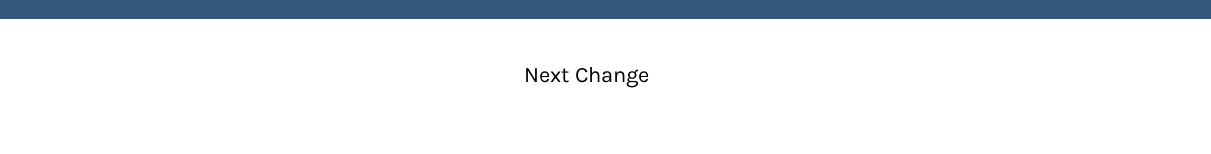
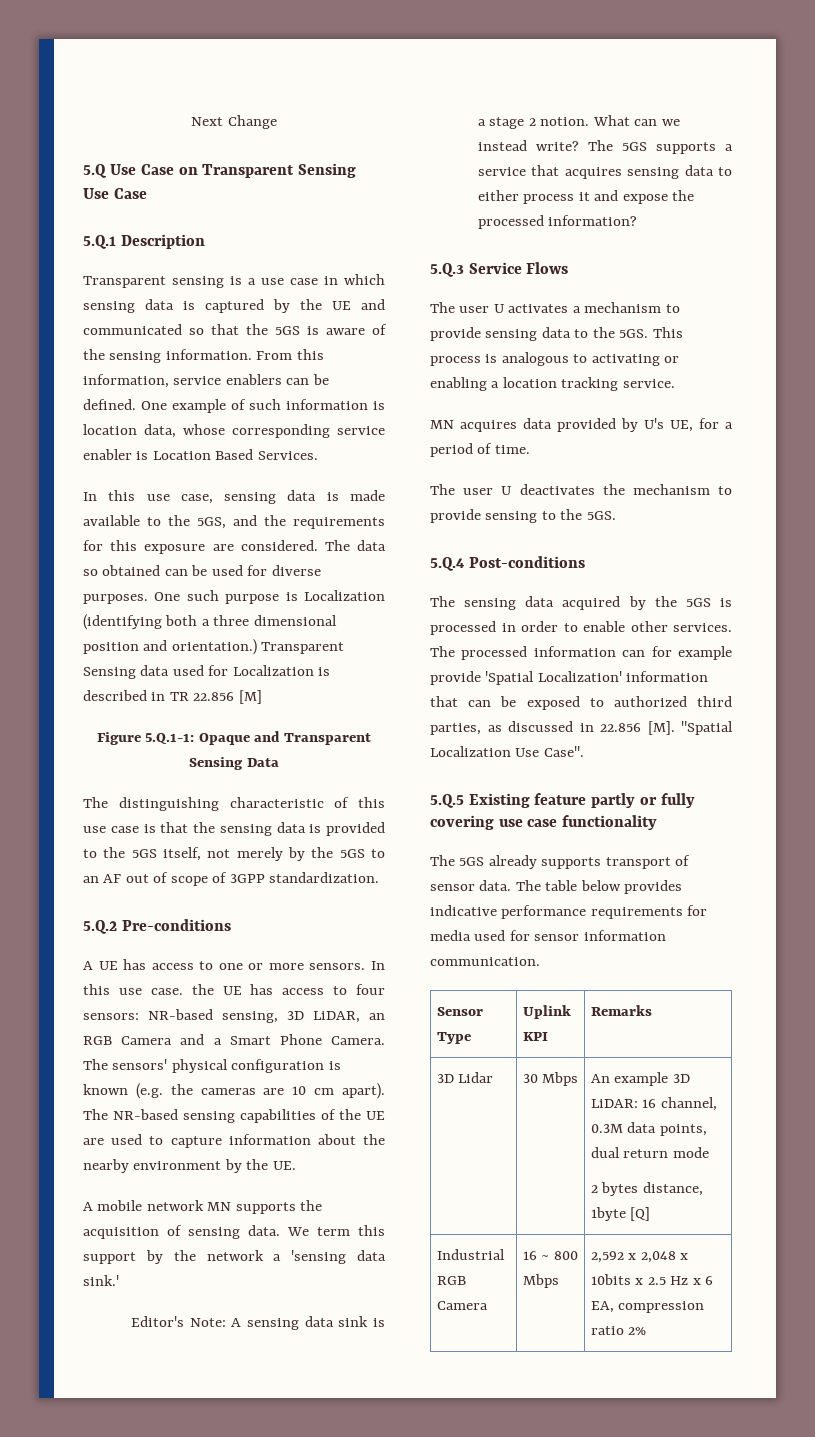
(649, 77) none -> [83,163,357,178] [83,188,147,199] [83,234,205,249] [83,274,385,288] [83,299,385,313] [83,324,387,335] [83,349,324,363] [83,374,329,388] [83,399,385,413] [83,424,385,438] [83,449,318,460] [83,490,385,504] [83,515,385,529] [83,540,386,554] [83,565,321,576] [83,590,385,604] [83,614,337,630] [83,639,345,655] [83,665,331,679] [83,690,262,704] [96,731,372,745] [189,757,279,770] [83,797,385,811] [83,822,385,836] [83,847,386,861] [83,872,380,886] [83,919,231,934] [83,959,386,970] [83,984,385,995] [83,1009,385,1023] [83,1034,385,1045] [83,1059,341,1073] [83,1083,385,1099] [83,1109,385,1123] [83,1134,385,1148] [83,1159,296,1173] [83,1200,323,1214] [83,1225,385,1239] [83,1250,386,1264] [83,1275,119,1286] [130,1316,385,1330] [477,115,680,129] [477,140,733,154] [477,165,732,179] [477,190,695,204] [477,215,638,229] [430,262,569,277] [430,302,680,313] [430,327,683,341] [430,352,680,366] [430,377,675,391] [430,418,733,432] [430,443,530,457] [430,484,732,495] [430,509,616,523] [430,556,585,571] [430,596,732,610] [430,621,732,635] [430,646,732,660] [430,671,709,685] [430,696,732,710] [430,721,733,735] [430,746,584,757] [430,793,695,808] [430,815,658,830] [430,855,691,869] [430,880,683,894] [430,905,708,919] [430,930,666,941] [430,957,540,966] [436,1007,483,1016] [436,1032,471,1044] [522,1005,571,1019] [522,1032,548,1041] [590,1005,652,1016] [436,1072,494,1083] [522,1072,579,1086] [590,1072,690,1086] [590,1097,717,1111] [590,1122,707,1136] [590,1147,709,1158] [590,1182,703,1196] [590,1207,651,1221] [436,1249,505,1260] [436,1276,466,1285] [436,1301,488,1310] [522,1251,578,1260] [522,1274,559,1288] [590,1251,689,1263] [590,1274,714,1285] [590,1301,705,1313] [590,1326,647,1335] // 5.Q Use Case on Transparent Sensing Use Case // 5.Q.1 Description // Transparent sensing is a use case in which sensing data is captured by the UE and communicated so that the 5GS is aware of the sensing information. From this information, service enablers can be defined. One example of such information is location data, whose corresponding service enabler is Location Based Services. // In this use case, sensing data is made available to the 5GS, and the requirements for this exposure are considered. The data so obtained can be used for diverse purposes. One such purpose is Localization (identifying both a three dimensional position and orientation.) Transparent Sensing data used for Localization is described in TR 22.856 [M] // Figure 5.Q.1-1: Opaque and Transparent Sensing Data // The distinguishing characteristic of this use case is that the sensing data is provided to the 5GS itself, not merely by the 5GS to an AF out of scope of 3GPP standardization. // 5.Q.2 Pre-conditions // A UE has access to one or more sensors. In this use case. the UE has access to four sensors: NR-based sensing, 3D LiDAR, an RGB Camera and a Smart Phone Camera. The sensors' physical configuration is known (e.g. the cameras are 10 cm apart). The NR-based sensing capabilities of the UE are used to capture information about the nearby environment by the UE. // A mobile network MN supports the acquisition of sensing data. We term this support by the network a 'sensing data sink.' // Editor's Note: A sensing data sink is a stage 2 notion. What can we instead write? The 5GS supports a service that acquires sensing data to either process it and expose the processed information? // 5.Q.3 Service Flows // The user U activates a mechanism to provide sensing data to the 5GS. This process is analogous to activating or enabling a location tracking service. // MN acquires data provided by U's UE, for a period of time. // The user U deactivates the mechanism to provide sensing to the 5GS. // 5.Q.4 Post-conditions // The sensing data acquired by the 5GS is processed in order to enable other services. The processed information can for example provide 'Spatial Localization' information that can be exposed to authorized third parties, as discussed in 22.856 [M]. "Spatial Localization Use Case". // 5.Q.5 Existing feature partly or fully covering use case functionality // The 5GS already supports transport of sensor data. The table below provides indicative performance requirements for media used for sensor information communication. // Sensor Type | Uplink KPI | Remarks // 3D Lidar | 30 Mbps | An example 3D LiDAR: 16 channel, 0.3M data points, dual return mode // 2 bytes distance, 1byte [Q] // Industrial RGB Camera | 16 ~ 800 Mbps | 2,592 x 2,048 x 10bits x 2.5 Hz x 6 EA, compression ratio 2%

